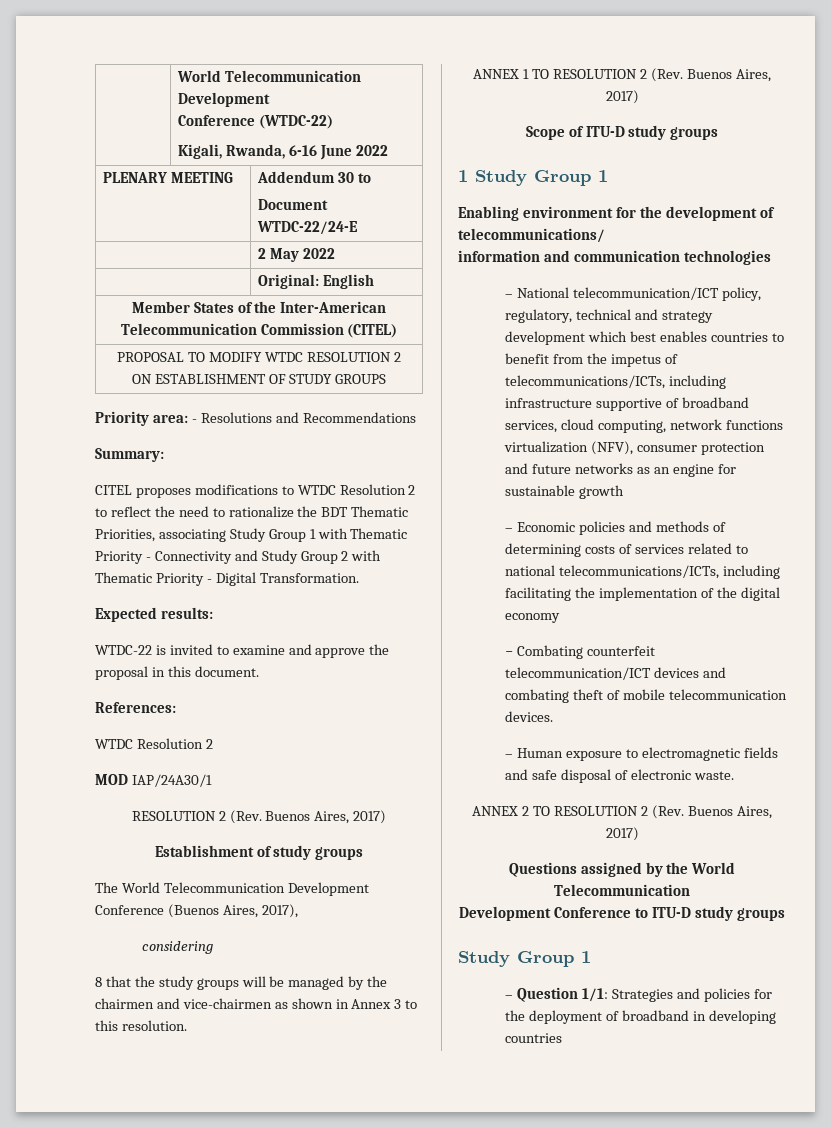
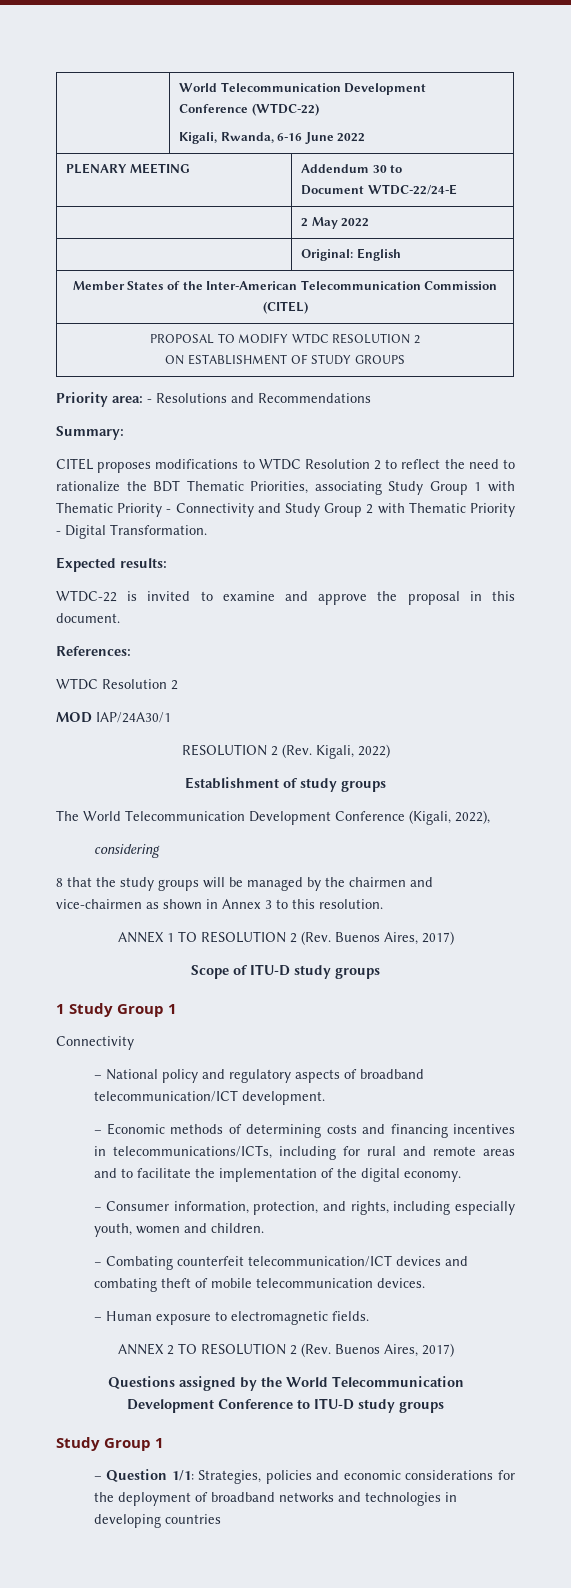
[265,810,387,824] Buenos Aires, 2017) -> [315,744,390,759] Kigali, 2022)
[167,904,298,918] (Buenos Aires, 2017), -> [409,810,490,825] (Kigali, 2022),
[458,206,775,221] [458,228,605,243] [458,250,771,265] [505,287,762,301] [505,309,714,323] [505,331,784,345] [505,353,678,367] [505,375,727,389] [505,397,750,411] [505,419,783,433] [504,441,766,455] [505,463,736,477] [505,485,625,499] Enabling environment for the development of telecommunications/ // information and communication technologies // – National telecommunication/ICT policy, regulatory, technical and strategy development which best enables countries to benefit from the impetus of telecommunications/ICTs, including infrastructure supportive of broadband services, cloud computing, network functions virtualization (NFV), consumer protection and future networks as an engine for sustainable growth -> [56,1036,134,1050] [93,1069,424,1083] [93,1090,325,1105] Connectivity // – National policy and regulatory aspects of broadband telecommunication/ICT development.
[579,521,653,535] policies and -> (165, 1129) none
[619,543,748,554] [505,565,781,579] [505,587,572,601] of services related to national telecommunications/ICTs, including facilitating -> [362,1124,515,1138] [93,1145,515,1160] [93,1168,191,1178] and financing incentives in telecommunications/ICTs, including for rural and remote areas and to facilitate
[505,613,561,623] economy -> [403,1171,461,1182] [93,1201,516,1215] [93,1223,264,1237] economy. // − Consumer information, protection, and rights, including especially youth, women and children.
[743,747,778,758] [505,769,734,783] fields and safe disposal of electronic waste. -> [331,1311,369,1321] fields.
[612,988,750,1002] Strategies and policies -> [198,1470,494,1484] Strategies, policies and economic considerations
(690, 1015) none -> [278,1492,441,1506] networks and technologies

